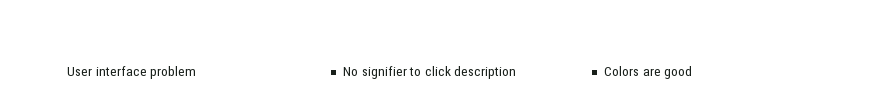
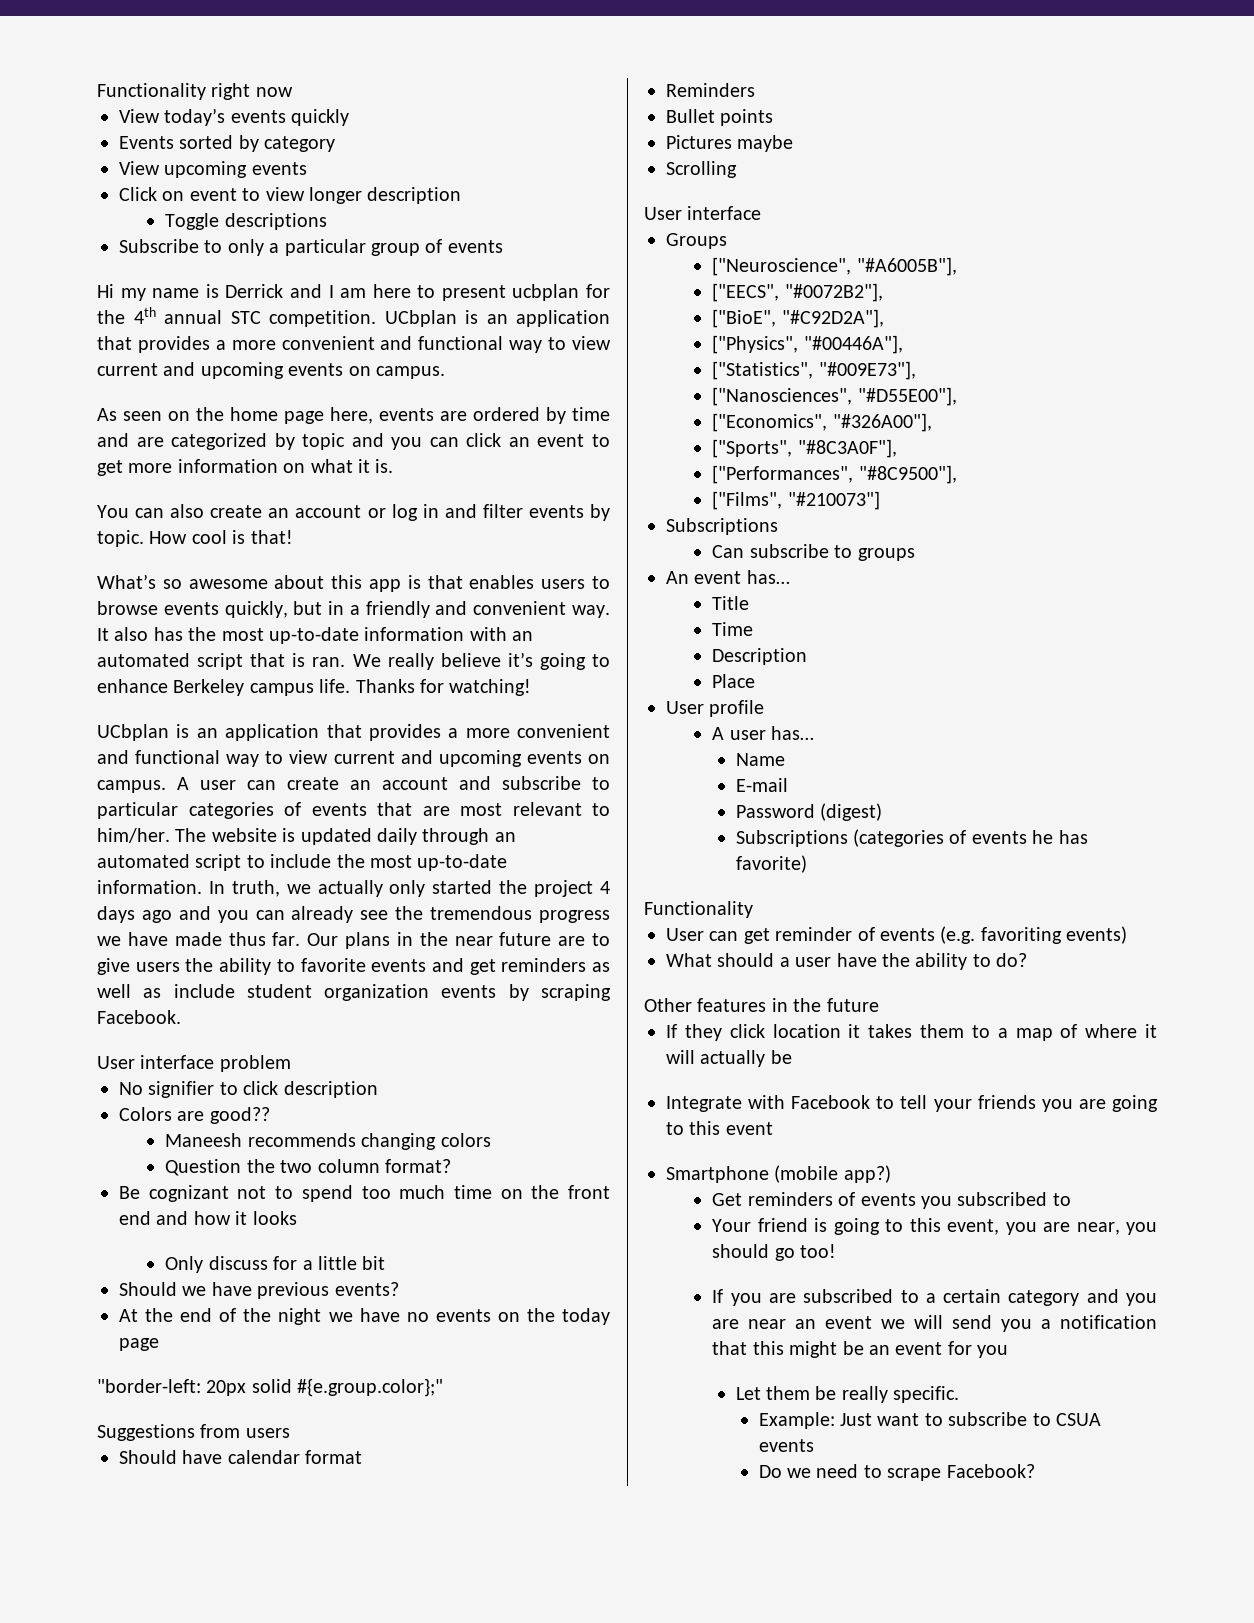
(67, 71) none -> [97,83,293,100] [119,108,350,126] [119,135,336,152] [119,161,307,178] [119,187,462,204] [165,213,327,230] [119,239,503,256] [97,284,610,301] [97,307,610,327] [97,336,612,353] [97,362,445,379] [97,407,610,424] [97,433,611,450] [97,459,394,476] [97,504,610,521] [97,530,293,547] [97,574,611,592] [97,601,610,618] [97,627,534,644] [97,652,611,670] [97,679,532,696] [97,724,610,741] [97,750,610,767] [97,776,610,793] [97,802,610,819] [97,828,516,845] [97,854,508,871] [97,880,611,897] [97,906,611,923] [97,932,610,949] [97,958,610,975] [97,984,611,1001] [97,1010,181,1024] Functionality right now // View today’s events quickly // Events sorted by category // View upcoming events // Click on event to view longer description // Toggle descriptions // Subscribe to only a particular group of events // Hi my name is Derrick and I am here to present ucbplan for the 4th annual STC competition. UCbplan is an application that provides a more convenient and functional way to view current and upcoming events on campus. // As seen on the home page here, events are ordered by time and are categorized by topic and you can click an event to get more information on what it is. // You can also create an account or log in and filter events by topic. How cool is that! // What’s so awesome about this app is that enables users to browse events quickly, but in a friendly and convenient way. It also has the most up-to-date information with an automated script that is ran. We really believe it’s going to enhance Berkeley campus life. Thanks for watching! // UCbplan is an application that provides a more convenient and functional way to view current and upcoming events on campus. A user can create an account and subscribe to particular categories of events that are most relevant to him/her. The website is updated daily through an automated script to include the most up-to-date information. In truth, we actually only started the project 4 days ago and you can already see the tremendous progress we have made thus far. Our plans in the near future are to give users the ability to favorite events and get reminders as well as include student organization events by scraping Facebook. //
[664,66,693,79] good -> [209,1107,270,1124] [165,1133,491,1150] [165,1159,451,1176] [119,1185,610,1202] [119,1211,297,1225] [165,1256,386,1273] [119,1282,399,1299] [119,1308,610,1325] [119,1338,159,1351] [97,1378,444,1397] [97,1424,290,1441] [119,1450,363,1464] [666,83,755,97] [666,109,774,126] [666,135,794,152] [666,161,737,178] [644,206,762,220] [666,233,727,249] [712,257,957,276] [712,283,883,302] [712,309,884,328] [712,335,903,354] [712,361,916,380] [712,387,957,406] [712,413,932,432] [712,439,897,458] [712,465,957,484] [712,491,880,510] [666,518,778,535] [712,544,915,561] [666,570,790,584] [712,596,750,610] [712,622,754,636] [712,648,808,665] [712,674,756,688] [666,700,765,717] [712,726,815,740] [735,753,785,766] [735,778,788,792] [735,803,882,821] [735,829,1088,847] [735,855,807,873] [644,901,753,918] [666,926,1128,944] [666,953,1028,970] [644,998,879,1012] [666,1024,1157,1041] [666,1050,792,1067] [666,1095,1158,1112] [666,1121,773,1135] [666,1165,891,1183] [712,1192,1071,1209] [712,1218,1157,1235] [712,1244,837,1261] [712,1289,1157,1306] [712,1315,1157,1332] [712,1341,1009,1358] [735,1386,960,1403] [758,1412,1102,1429] [758,1439,814,1452] [758,1464,1035,1481] good?? // Maneesh recommends changing colors // Question the two column format? // Be cognizant not to spend too much time on the front end and how it looks // Only discuss for a little bit // Should we have previous events? // At the end of the night we have no events on the today page // "border-left: 20px solid #{e.group.color};" // Suggestions from users // Should have calendar format // Reminders // Bullet points // Pictures maybe // Scrolling // User interface // Groups // ["Neuroscience", "#A6005B"], // ["EECS", "#0072B2"], // ["BioE", "#C92D2A"], // ["Physics", "#00446A"], // ["Statistics", "#009E73"], // ["Nanosciences", "#D55E00"], // ["Economics", "#326A00"], // ["Sports", "#8C3A0F"], // ["Performances", "#8C9500"], // ["Films", "#210073"] // Subscriptions // Can subscribe to groups // An event has… // Title // Time // Description // Place // User profile // A user has… // Name // E-mail // Password (digest) // Subscriptions (categories of events he has favorite) // Functionality // User can get reminder of events (e.g. favoriting events) // What should a user have the ability to do? // Other features in the future // If they click location it takes them to a map of where it will actually be // Integrate with Facebook to tell your friends you are going to this event // Smartphone (mobile app?) // Get reminders of events you subscribed to // Your friend is going to this event, you are near, you should go too! // If you are subscribed to a certain category and you are near an event we will send you a notification that this might be an event for you // Let them be really specific. // Example: Just want to subscribe to CSUA events // Do we need to scrape Facebook?

